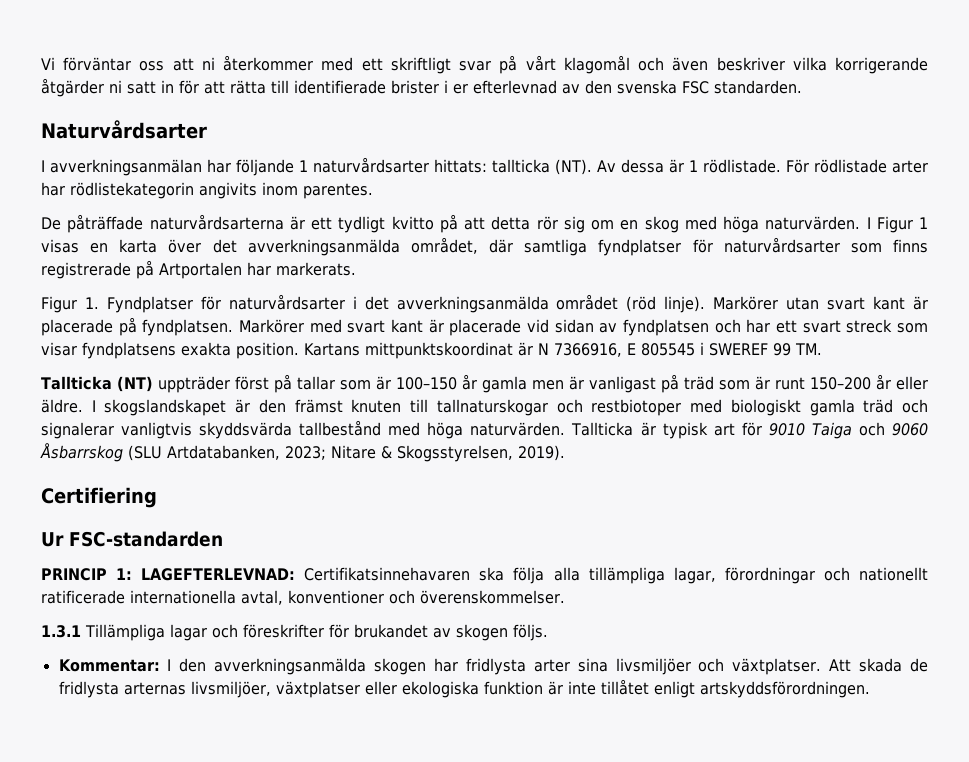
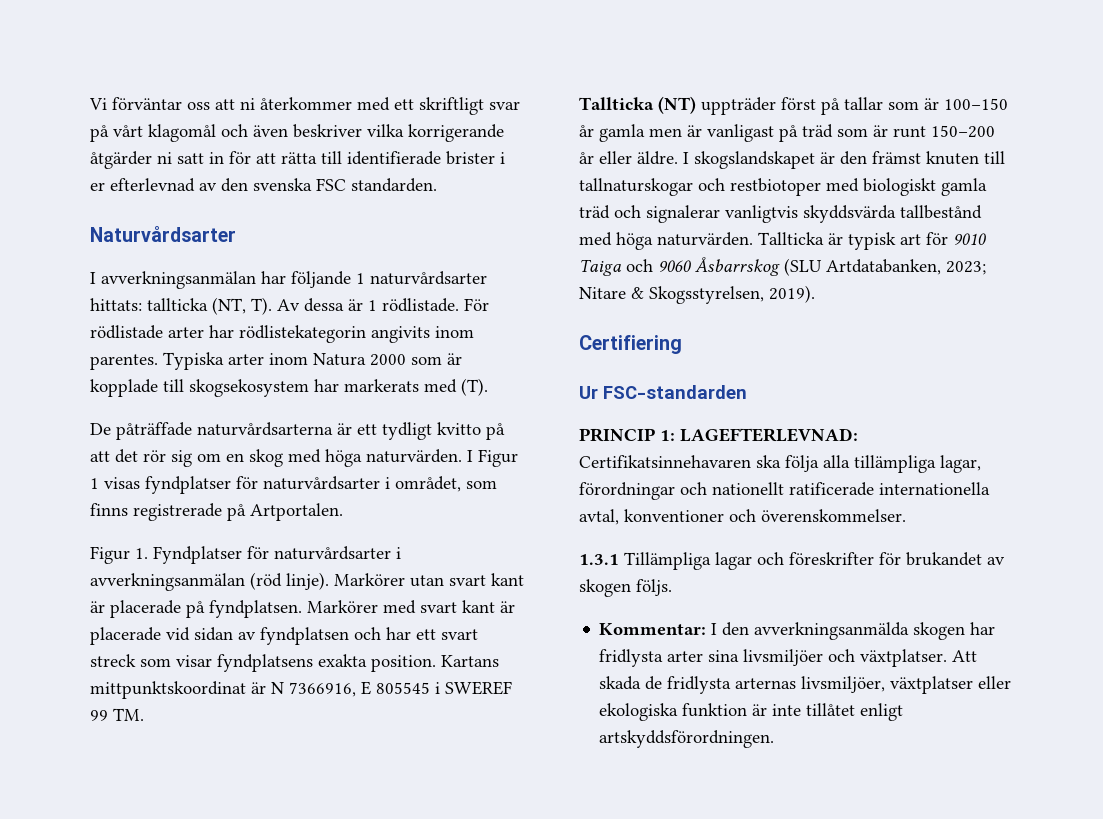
[555,159,593,175] (NT). -> [212,297,272,315] (NT, T).
(373, 191) none -> [163,352,462,370] [90,378,488,397] Typiska arter inom Natura 2000 som är kopplade till skogsekosystem har markerats med (T).
[491,216,531,230] detta -> [115,449,138,463] det
[90,237,588,256] en karta över det avverkningsanmälda området, där samtliga -> (140, 483) none
(840, 245) none -> [385,476,461,492] i området,
[159,262,356,279] Artportalen har markerats. -> [250,503,343,521] Artportalen.
[364,294,619,313] det avverkningsanmälda området -> [90,573,245,591] avverkningsanmälan

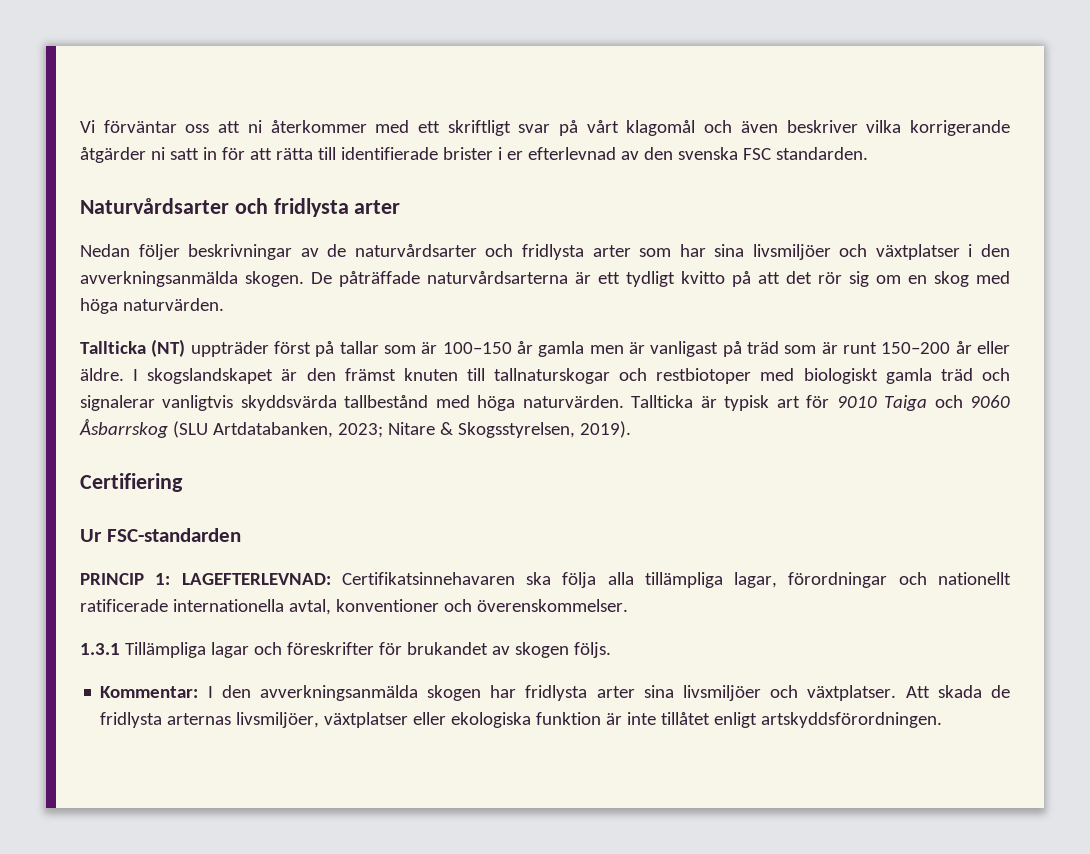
[90,271,487,289] [90,297,489,315] [90,325,474,343] [90,352,462,370] [90,378,488,397] // I avverkningsanmälan har följande 1 naturvårdsarter hittats: tallticka (NT, T). Av dessa är 1 rödlistade. För rödlistade arter har rödlistekategorin angivits inom parentes. Typiska arter inom Natura 2000 som är kopplade till skogsekosystem har markerats med (T). // -> [234,198,401,217] [80,244,1010,260] [80,271,304,287] och fridlysta arter // Nedan följer beskrivningar av de naturvårdsarter och fridlysta arter som har sina livsmiljöer och växtplatser i den avverkningsanmälda skogen.
[467,449,518,467] [90,476,497,494] [90,503,343,521] [90,546,401,564] [90,572,524,591] [90,600,515,618] [90,627,478,645] [90,654,499,672] [90,681,512,699] [90,708,144,721] I Figur 1 visas fyndplatser för naturvårdsarter i området, som finns registrerade på Artportalen. // Figur 1. Fyndplatser för naturvårdsarter i avverkningsanmälan (röd linje). Markörer utan svart kant är placerade på fyndplatsen. Markörer med svart kant är placerade vid sidan av fyndplatsen och har ett svart streck som visar fyndplatsens exakta position. Kartans mittpunktskoordinat är N 7366916, E 805545 i SWEREF 99 TM. -> (224, 304) none

